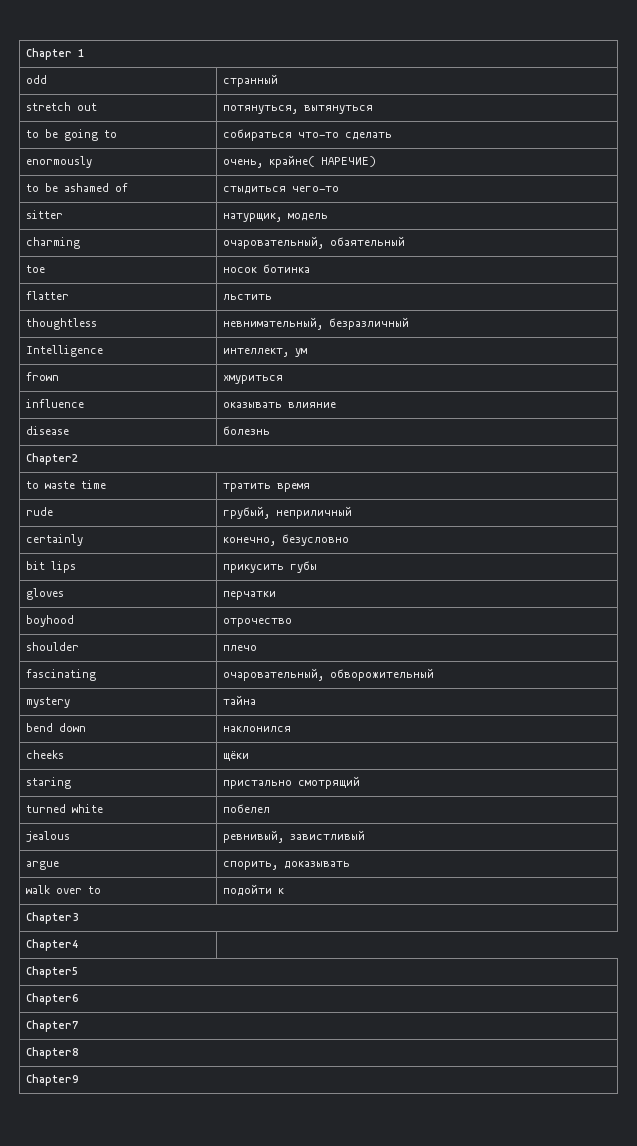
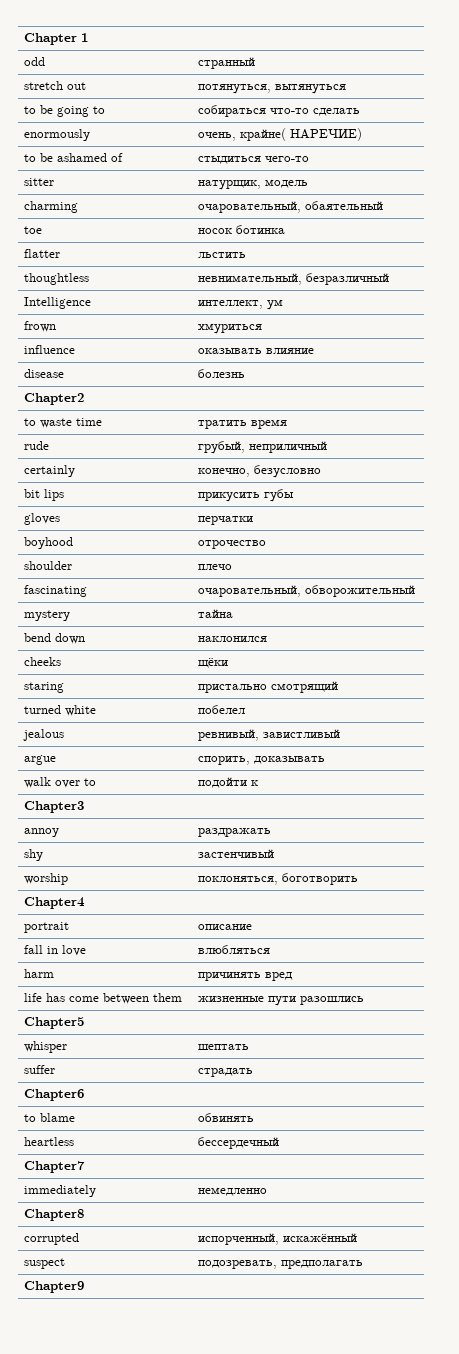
[25,939,78,951] [25,966,78,978] [25,993,78,1005] Chapter4 // Chapter5 // Chapter6 -> [24,828,60,837] [198,828,272,837] [24,849,44,861] [198,849,275,858] [24,873,69,885] [198,873,359,885] [24,897,86,909] [24,922,70,933] [198,924,253,930] [24,945,87,956] [198,945,271,954] [24,969,55,978] [198,972,294,981] [24,993,183,1004] [198,996,365,1006] [24,1017,85,1029] [24,1041,68,1053] [198,1044,250,1050] [24,1065,56,1074] [198,1068,254,1077] [24,1089,85,1101] [24,1113,76,1122] [198,1113,255,1122] [24,1137,75,1146] [198,1137,280,1149] annoy | раздражать // shy | застенчивый // worship | поклоняться, боготворить // Chapter4 // portrait | описание // fall in love | влюбляться // harm | причинять вред // life has come between them | жизненные пути разошлись // Chapter5 // whisper | шептать // suffer | страдать // Chapter6 // to blame | обвинять // heartless | бессердечный
(78, 1026) none -> [24,1185,97,1197] [198,1187,268,1196] // immediately | немедленно
(78, 1053) none -> [24,1233,80,1245] [198,1233,358,1245] [24,1258,66,1269] [198,1260,364,1269] // corrupted | испорченный, искажённый // suspect | подозревать, предполагать

